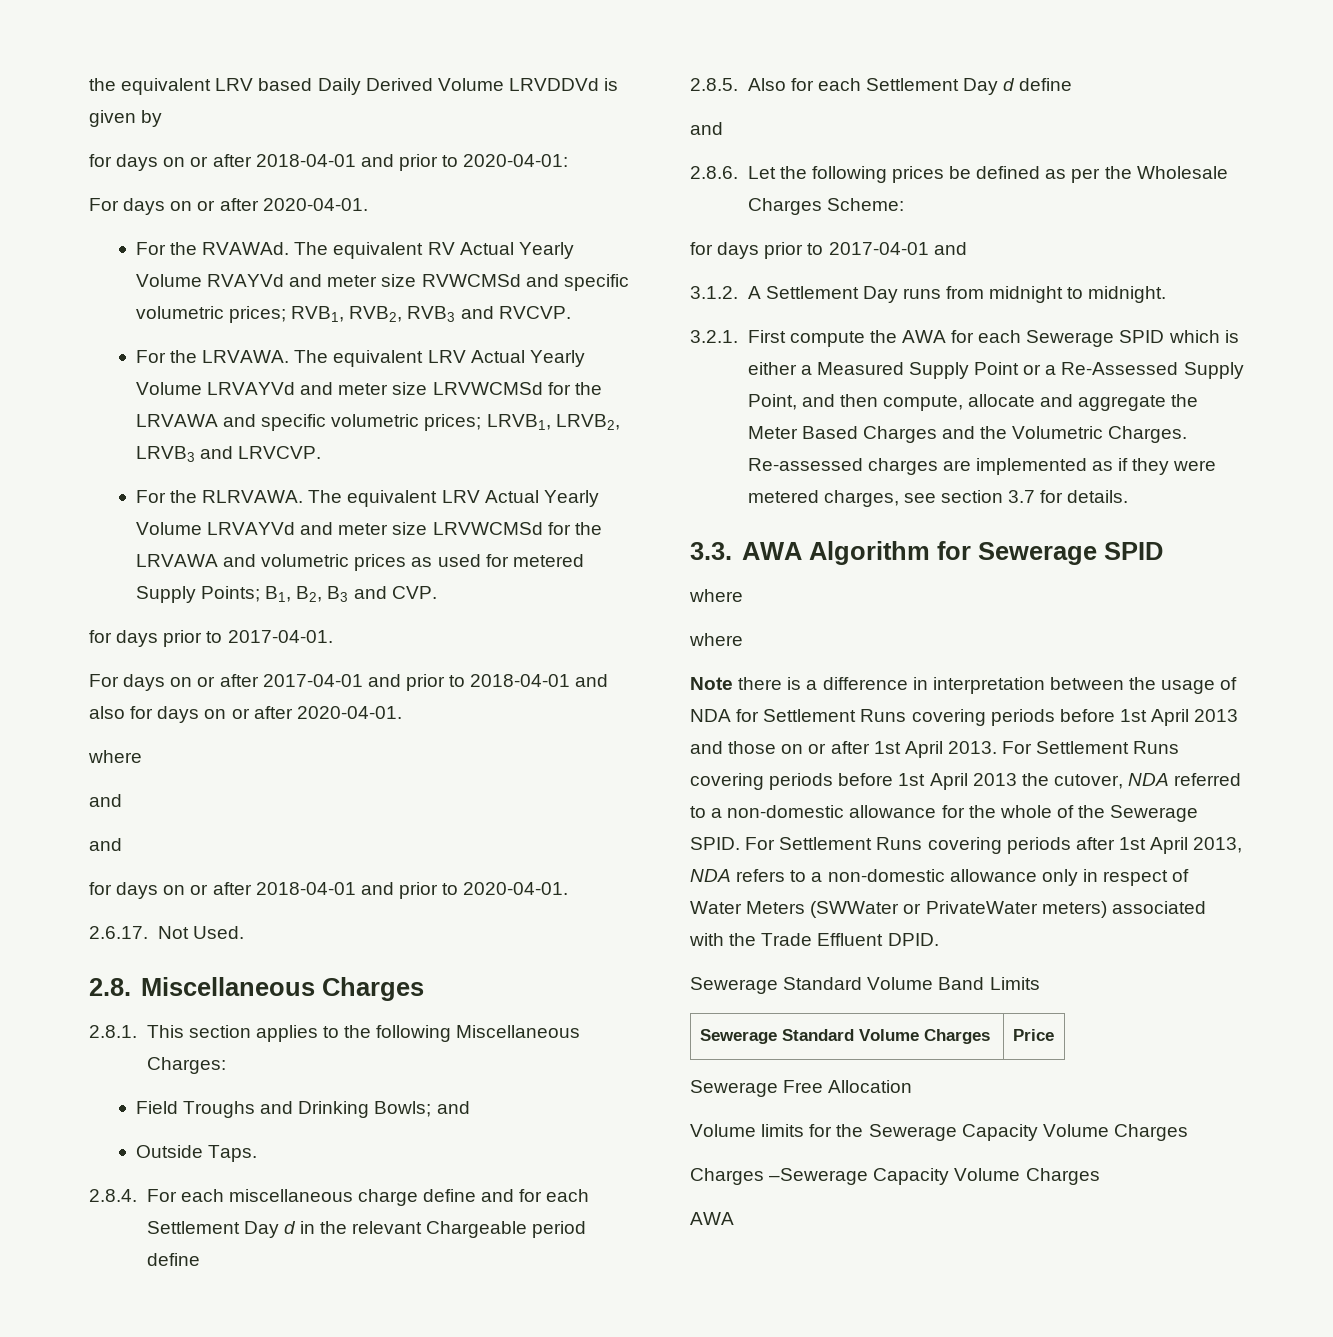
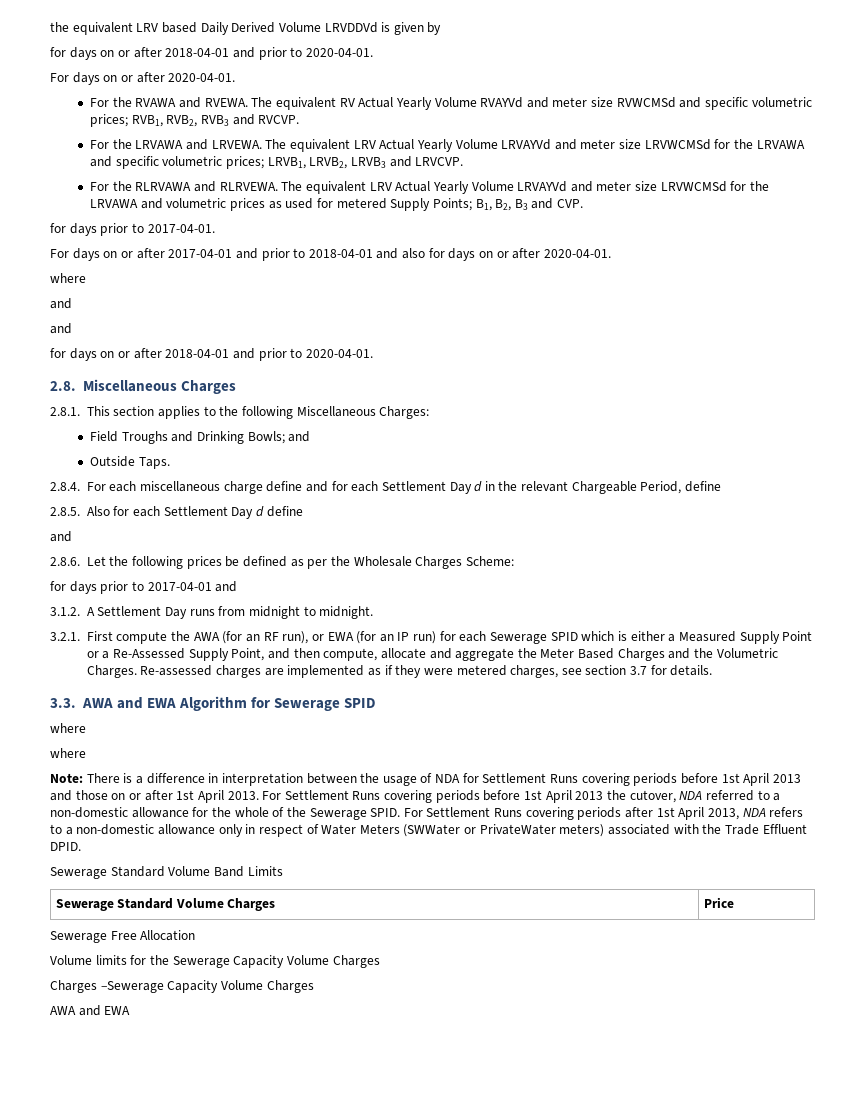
[463,154,569,167] 2020-04-01: -> [305,48,373,57] 2020-04-01.
[202,242,290,255] RVAWAd. -> [135,97,248,108] RVAWA and RVEWA.
[202,350,290,363] LRVAWA. -> [135,139,262,150] LRVAWA and LRVEWA.
[202,490,304,503] RLRVAWA. -> [135,181,278,192] RLRVAWA and RLRVEWA.
[89,926,244,939] // 2.6.17. Not Used. -> (373, 353) none
[532,1221,587,1238] period -> [640,481,682,494] Period,
(946, 336) none -> [222,631,437,644] (for an RF run), or EWA (for an IP run)
(802, 551) none -> [116,697,176,709] and EWA
[690,677,783,690] Note there -> [50,773,120,783] Note: There
(734, 1218) none -> [78,1005,131,1016] and EWA

